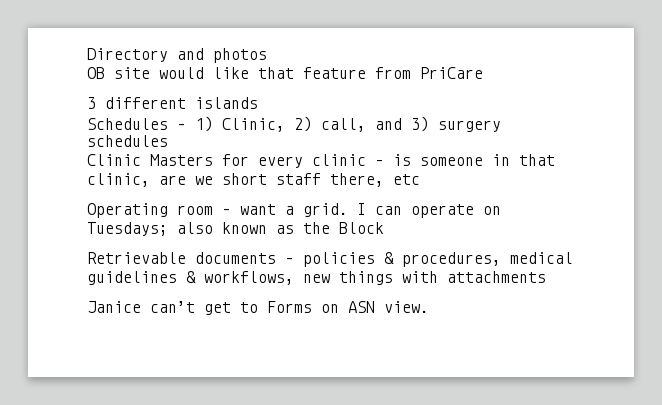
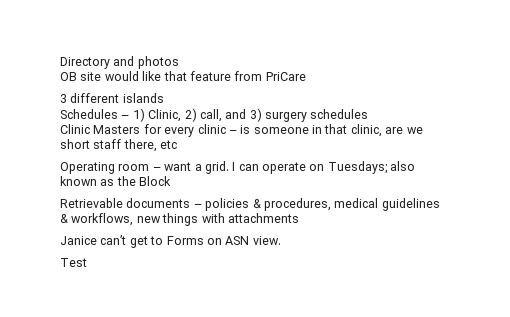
(429, 307) none -> [60,258,87,267] // Test

